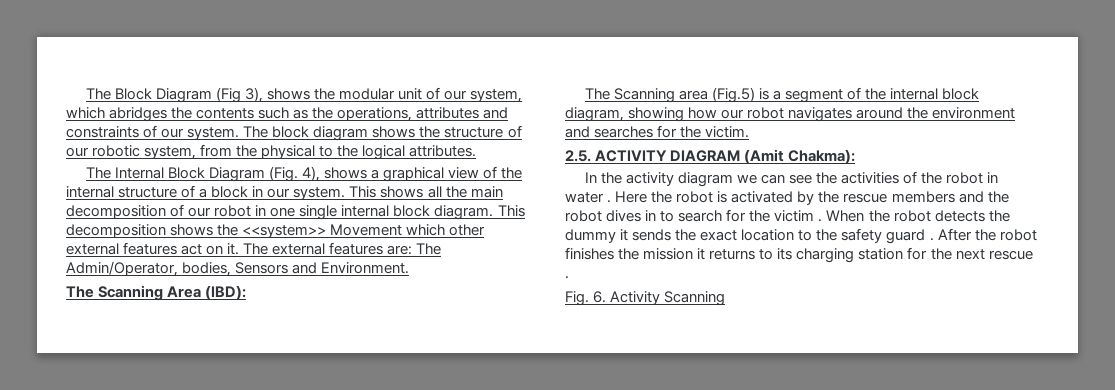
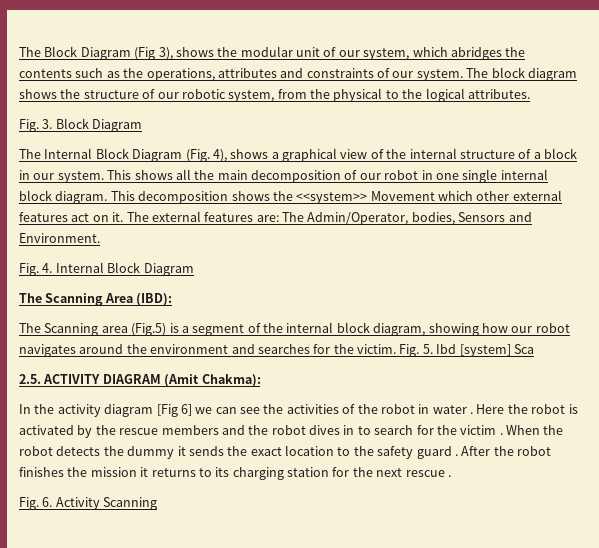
(477, 151) none -> [19,118,143,132] // Fig. 3. Block Diagram
(410, 268) none -> [19,262,194,276] // Fig. 4. Internal Block Diagram
(750, 132) none -> [399,344,534,357] Fig. 5. Ibd [system] Sca
(733, 179) none -> [156,404,192,417] [Fig 6]

